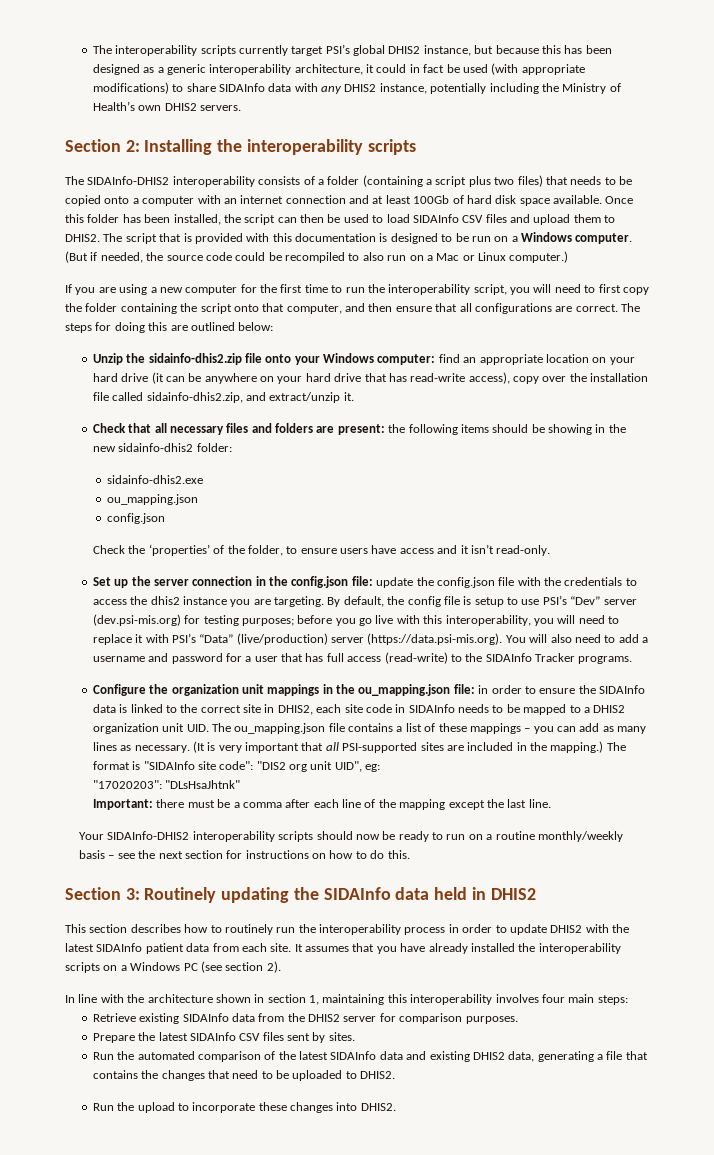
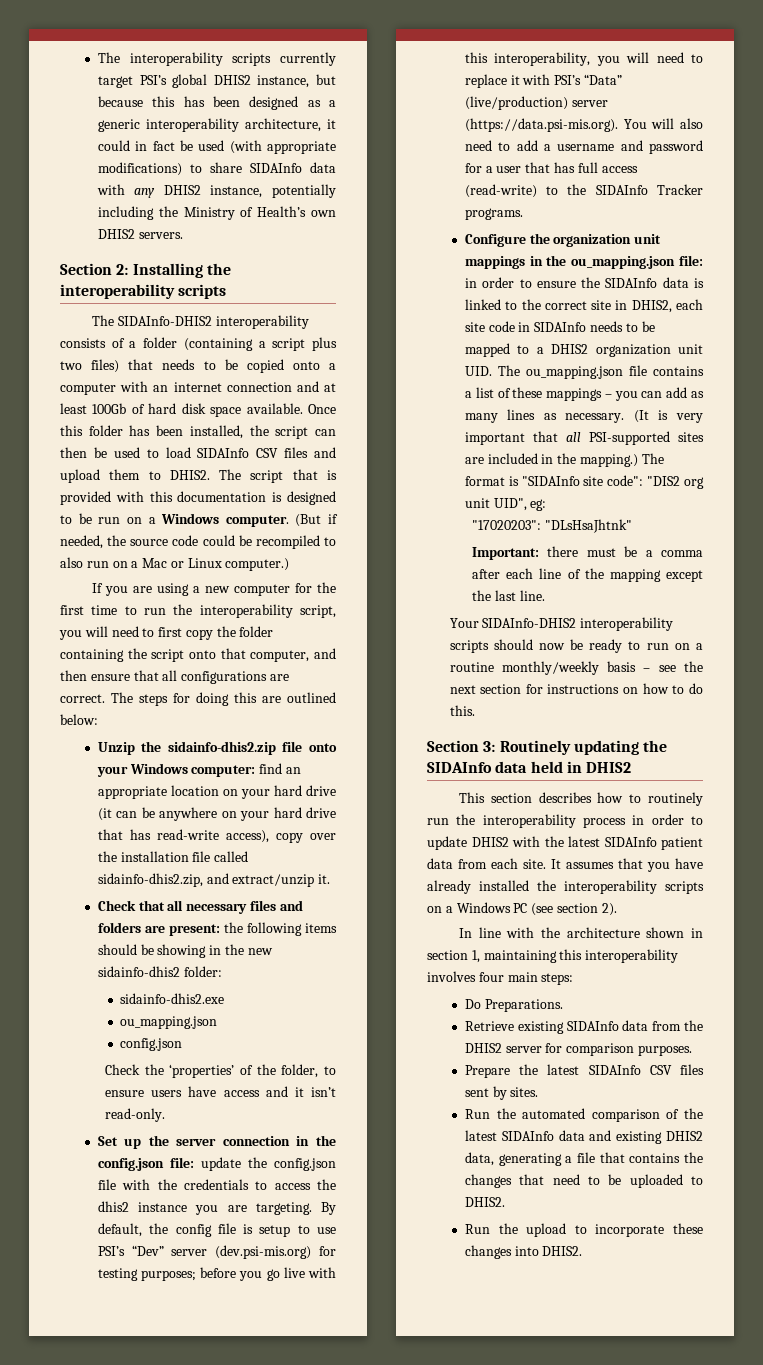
(628, 1000) none -> [464,999,563,1012] // Do Preparations.

